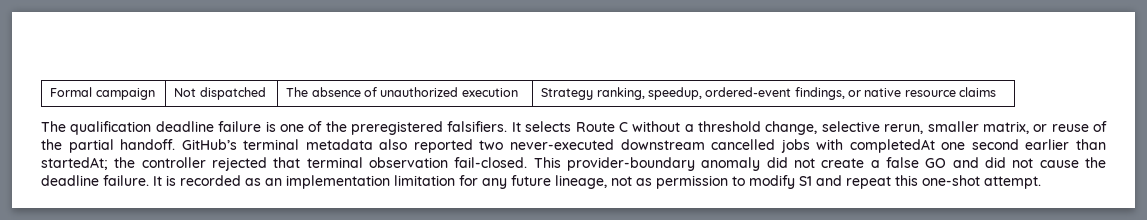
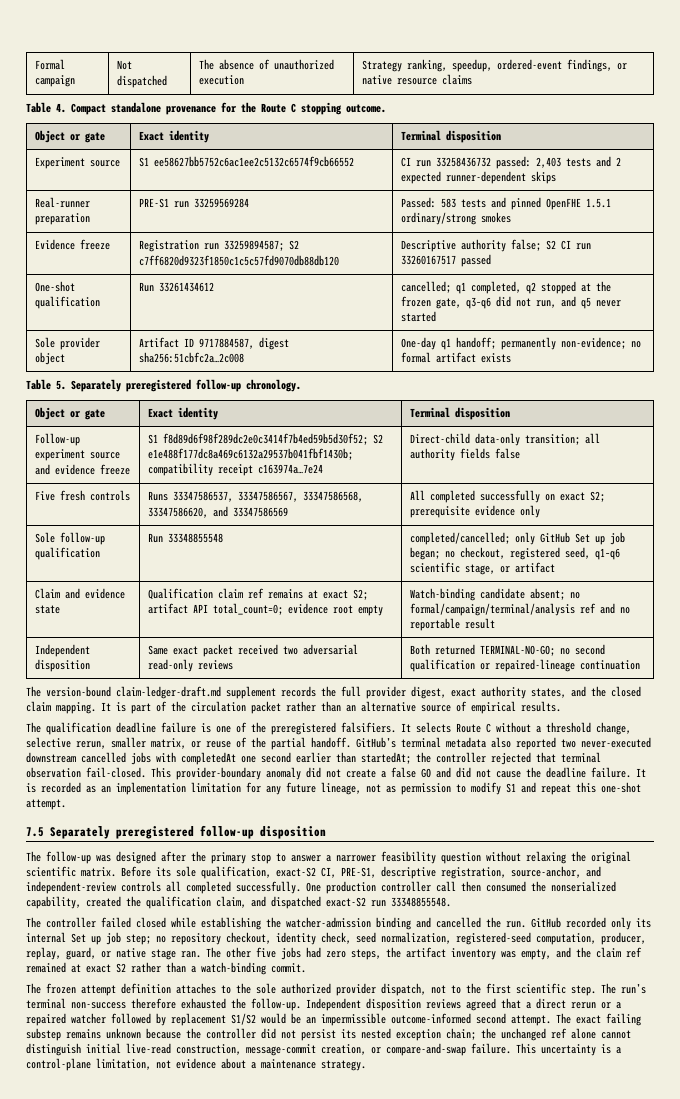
(997, 92) none -> [26,102,386,115] [35,130,106,143] [139,130,210,143] [401,130,502,143] [35,157,121,169] [139,156,355,167] [401,156,622,169] [401,171,557,184] [35,197,91,208] [35,213,91,225] [139,198,250,208] [401,197,612,210] [401,212,512,225] [35,239,111,250] [139,240,300,252] [139,255,340,266] [401,239,592,252] [401,254,492,267] [35,281,76,292] [35,296,101,309] [139,282,215,292] [401,281,612,294] [401,296,622,309] [401,311,437,322] [35,337,101,350] [35,352,66,365] [139,337,290,350] [139,352,245,363] [401,337,642,350] [401,352,512,363] [26,379,301,392] [35,407,106,420] [148,407,219,420] [410,407,511,420] [35,433,81,446] [35,449,121,461] [35,464,131,475] [148,433,384,445] [148,448,354,460] [148,463,324,476] [410,433,601,446] [410,448,521,461] [35,490,131,501] [148,491,364,502] [148,506,289,518] [410,490,606,503] [410,505,541,518] [35,532,106,545] [35,547,101,560] [148,533,224,543] [410,532,626,545] [410,547,621,560] [410,562,556,575] [35,588,126,599] [35,605,61,614] [148,588,369,600] [148,603,384,616] [410,588,581,601] [410,603,631,616] [410,618,496,631] [35,644,91,657] [35,659,91,672] [148,644,359,657] [148,659,234,672] [410,644,606,656] [410,659,641,672] [26,686,641,699] [26,701,561,714] // Table 4. Compact standalone provenance for the Route C stopping outcome. // Object or gate | Exact identity | Terminal disposition // Experiment source | S1 ee58627bb5752c6ac1ee2c5132c6574f9cb66552 | CI run 33258436732 passed: 2,403 tests and 2 expected runner-dependent skips // Real-runner preparation | PRE-S1 run 33259569284 | Passed: 583 tests and pinned OpenFHE 1.5.1 ordinary/strong smokes // Evidence freeze | Registration run 33259894587; S2 c7ff6820d9323f1850c1c5c57fd9070db88db120 | Descriptive authority false; S2 CI run 33260167517 passed // One-shot qualification | Run 33261434612 | cancelled; q1 completed, q2 stopped at the frozen gate, q3–q6 did not run, and q5 never started // Sole provider object | Artifact ID 9717884587, digest sha256:51cbfc2a…2c008 | One-day q1 handoff; permanently non-evidence; no formal artifact exists // Table 5. Separately preregistered follow-up chronology. // Object or gate | Exact identity | Terminal disposition // Follow-up experiment source and evidence freeze | S1 f8d89d6f98f289dc2e0c3414f7b4ed59b5d30f52; S2 e1e488f177dc8a469c6132a29537b041fbf1430b; compatibility receipt c163974a…7e24 | Direct-child data-only transition; all authority fields false // Five fresh controls | Runs 33347586537, 33347586567, 33347586568, 33347586620, and 33347586569 | All completed successfully on exact S2; prerequisite evidence only // Sole follow-up qualification | Run 33348855548 | completed/cancelled; only GitHub Set up job began; no checkout, registered seed, q1–q6 scientific stage, or artifact // Claim and evidence state | Qualification claim ref remains at exact S2; artifact API total_count=0; evidence root empty | Watch-binding candidate absent; no formal/campaign/terminal/analysis ref and no reportable result // Independent disposition | Same exact packet received two adversarial read-only reviews | Both returned TERMINAL-NO-GO; no second qualification or repaired-lineage continuation // The version-bound claim-ledger-draft.md supplement records the full provider digest, exact authority states, and the closed claim mapping. It is part of the circulation packet rather than an alternative source of empirical results.
(1041, 182) none -> [26,825,326,839] [26,851,631,864] [26,866,601,879] [26,881,616,894] [26,896,451,909] [26,917,651,930] [26,932,646,945] [26,947,642,960] [26,962,306,975] [26,983,646,996] [26,998,621,1011] [26,1013,641,1026] [26,1028,631,1041] [26,1043,621,1056] [26,1058,366,1071] // 7.5 Separately preregistered follow-up disposition // The follow-up was designed after the primary stop to answer a narrower feasibility question without relaxing the original scientific matrix. Before its sole qualification, exact-S2 CI, PRE-S1, descriptive registration, source-anchor, and independent-review controls all completed successfully. One production controller call then consumed the nonserialized capability, created the qualification claim, and dispatched exact-S2 run 33348855548. // The controller failed closed while establishing the watcher-admission binding and cancelled the run. GitHub recorded only its internal Set up job step; no repository checkout, identity check, seed normalization, registered-seed computation, producer, replay, guard, or native stage ran. The other five jobs had zero steps, the artifact inventory was empty, and the claim ref remained at exact S2 rather than a watch-binding commit. // The frozen attempt definition attaches to the sole authorized provider dispatch, not to the first scientific step. The run’s terminal non-success therefore exhausted the follow-up. Independent disposition reviews agreed that a direct rerun or a repaired watcher followed by replacement S1/S2 would be an impermissible outcome-informed second attempt. The exact failing substep remains unknown because the controller did not persist its nested exception chain; the unchanged ref alone cannot distinguish initial live-read construction, message-commit creation, or compare-and-swap failure. This uncertainty is a control-plane limitation, not evidence about a maintenance strategy.

